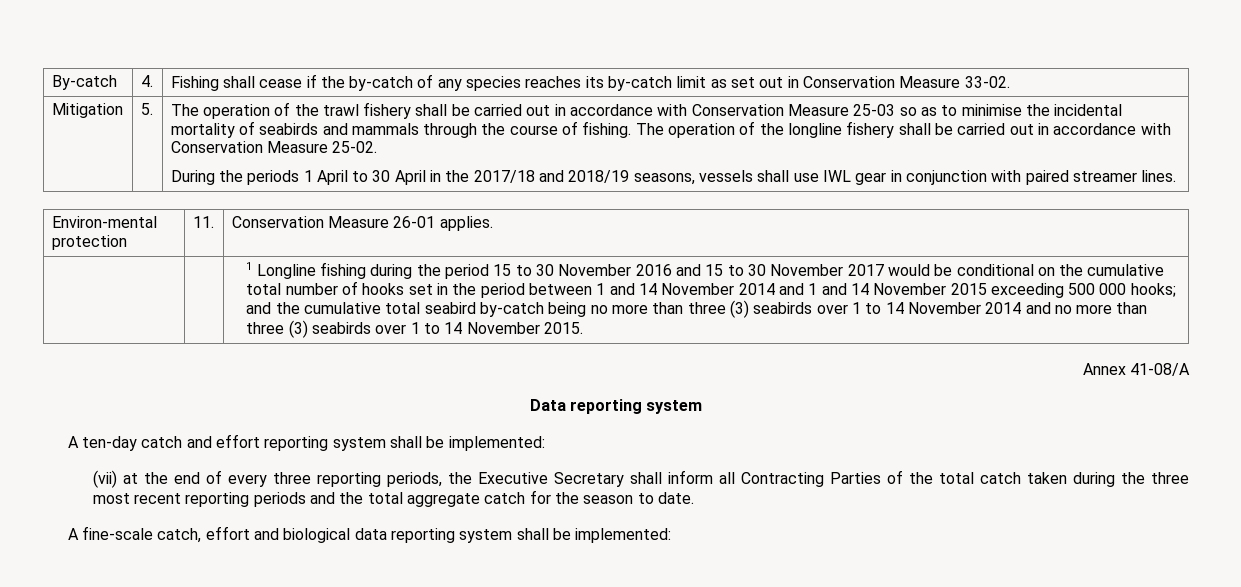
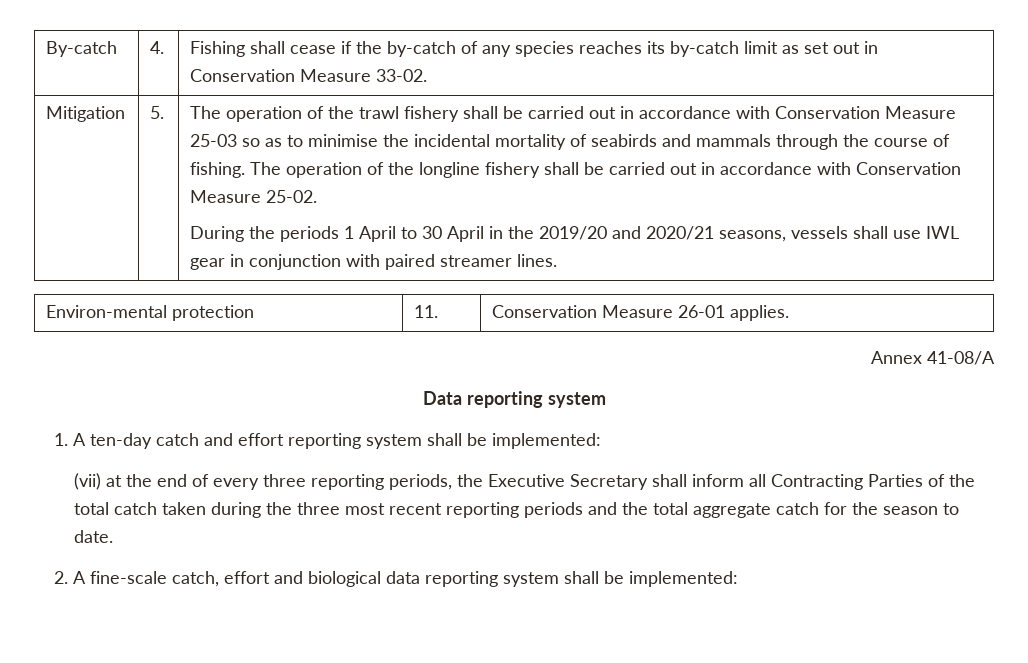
[473,170,630,183] 2017/18 and 2018/19 -> [539,226,715,240] 2019/20 and 2020/21
[246,262,1165,279] [246,281,1176,298] [246,300,1148,318] [246,320,584,338] // | | 1 Longline fishing during the period 15 to 30 November 2016 and 15 to 30 November 2017 would be conditional on the cumulative total number of hooks set in the period between 1 and 14 November 2014 and 1 and 14 November 2015 exceeding 500 000 hooks; and the cumulative total seabird by-catch being no more than three (3) seabirds over 1 to 14 November 2014 and no more than three (3) seabirds over 1 to 14 November 2015. -> (790, 313) none
(703, 407) none -> [54,433,69,446] 1.
(694, 498) none -> [54,571,69,584] 2.

